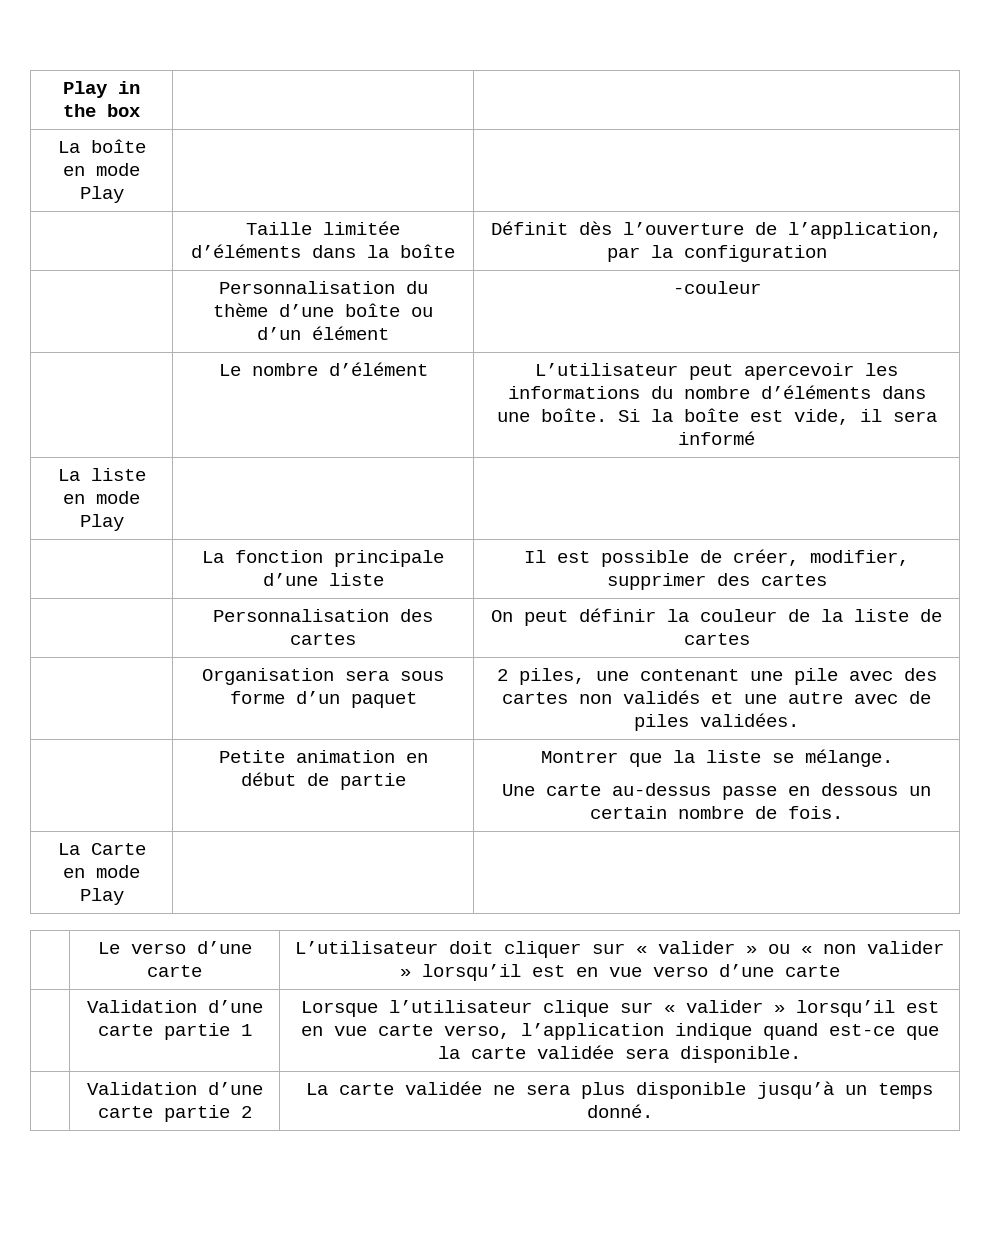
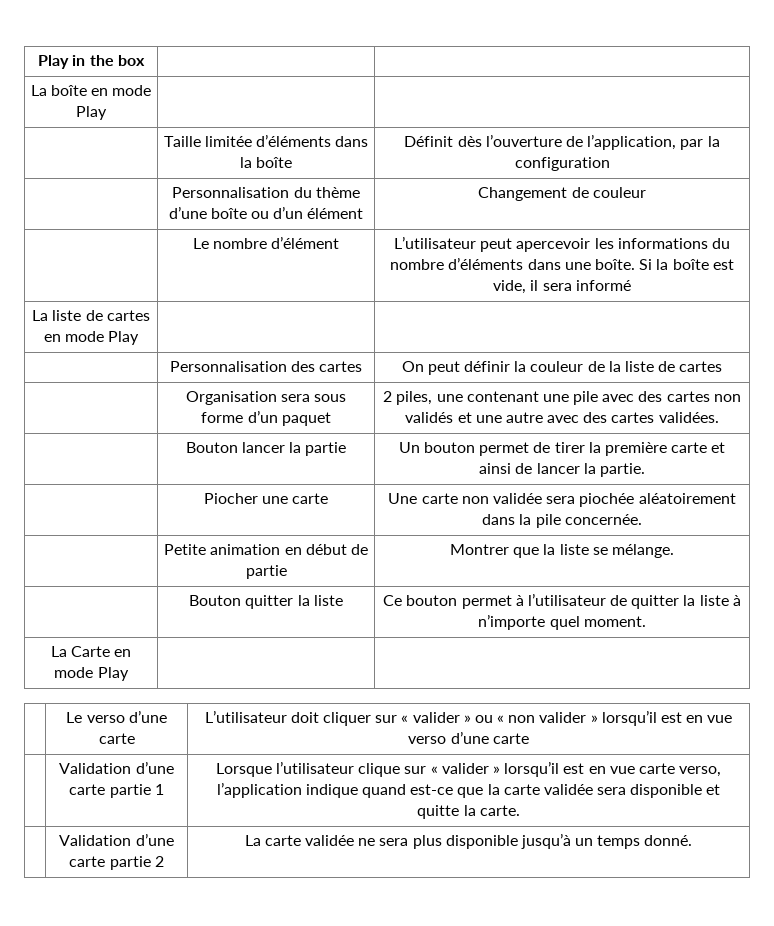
[672,281,761,294] -couleur -> [478,187,646,201] Changement de couleur
[63,491,140,504] [79,514,124,531] [202,550,444,567] [262,573,384,586] [524,549,909,567] [606,573,827,590] en mode Play | | // | La fonction principale d’une liste | Il est possible de créer, modifier, supprimer des cartes -> [85,310,150,321] [43,331,140,345] de cartes en mode Play | |
[909,691,931,704] [634,713,799,731] de piles validées. -> [583,412,719,423] [185,442,347,456] [398,442,726,456] [479,463,645,477] [203,493,329,504] [388,493,736,507] [482,514,642,528] des cartes validées. // | Bouton lancer la partie | Un bouton permet de tirer la première carte et ainsi de lancer la partie. // | Piocher une carte | Une carte non validée sera piochée aléatoirement dans la pile concernée.
[502,783,931,800] [590,806,843,819] // Une carte au-dessus passe en dessous un certain nombre de fois. -> [189,595,343,609] [383,593,741,609] [478,614,646,630] // | Bouton quitter la liste | Ce bouton permet à l’utilisateur de quitter la liste à n’importe quel moment.
[680,1046,801,1063] disponible. -> [630,784,721,798] [417,805,520,819] disponible et quitte la carte.

